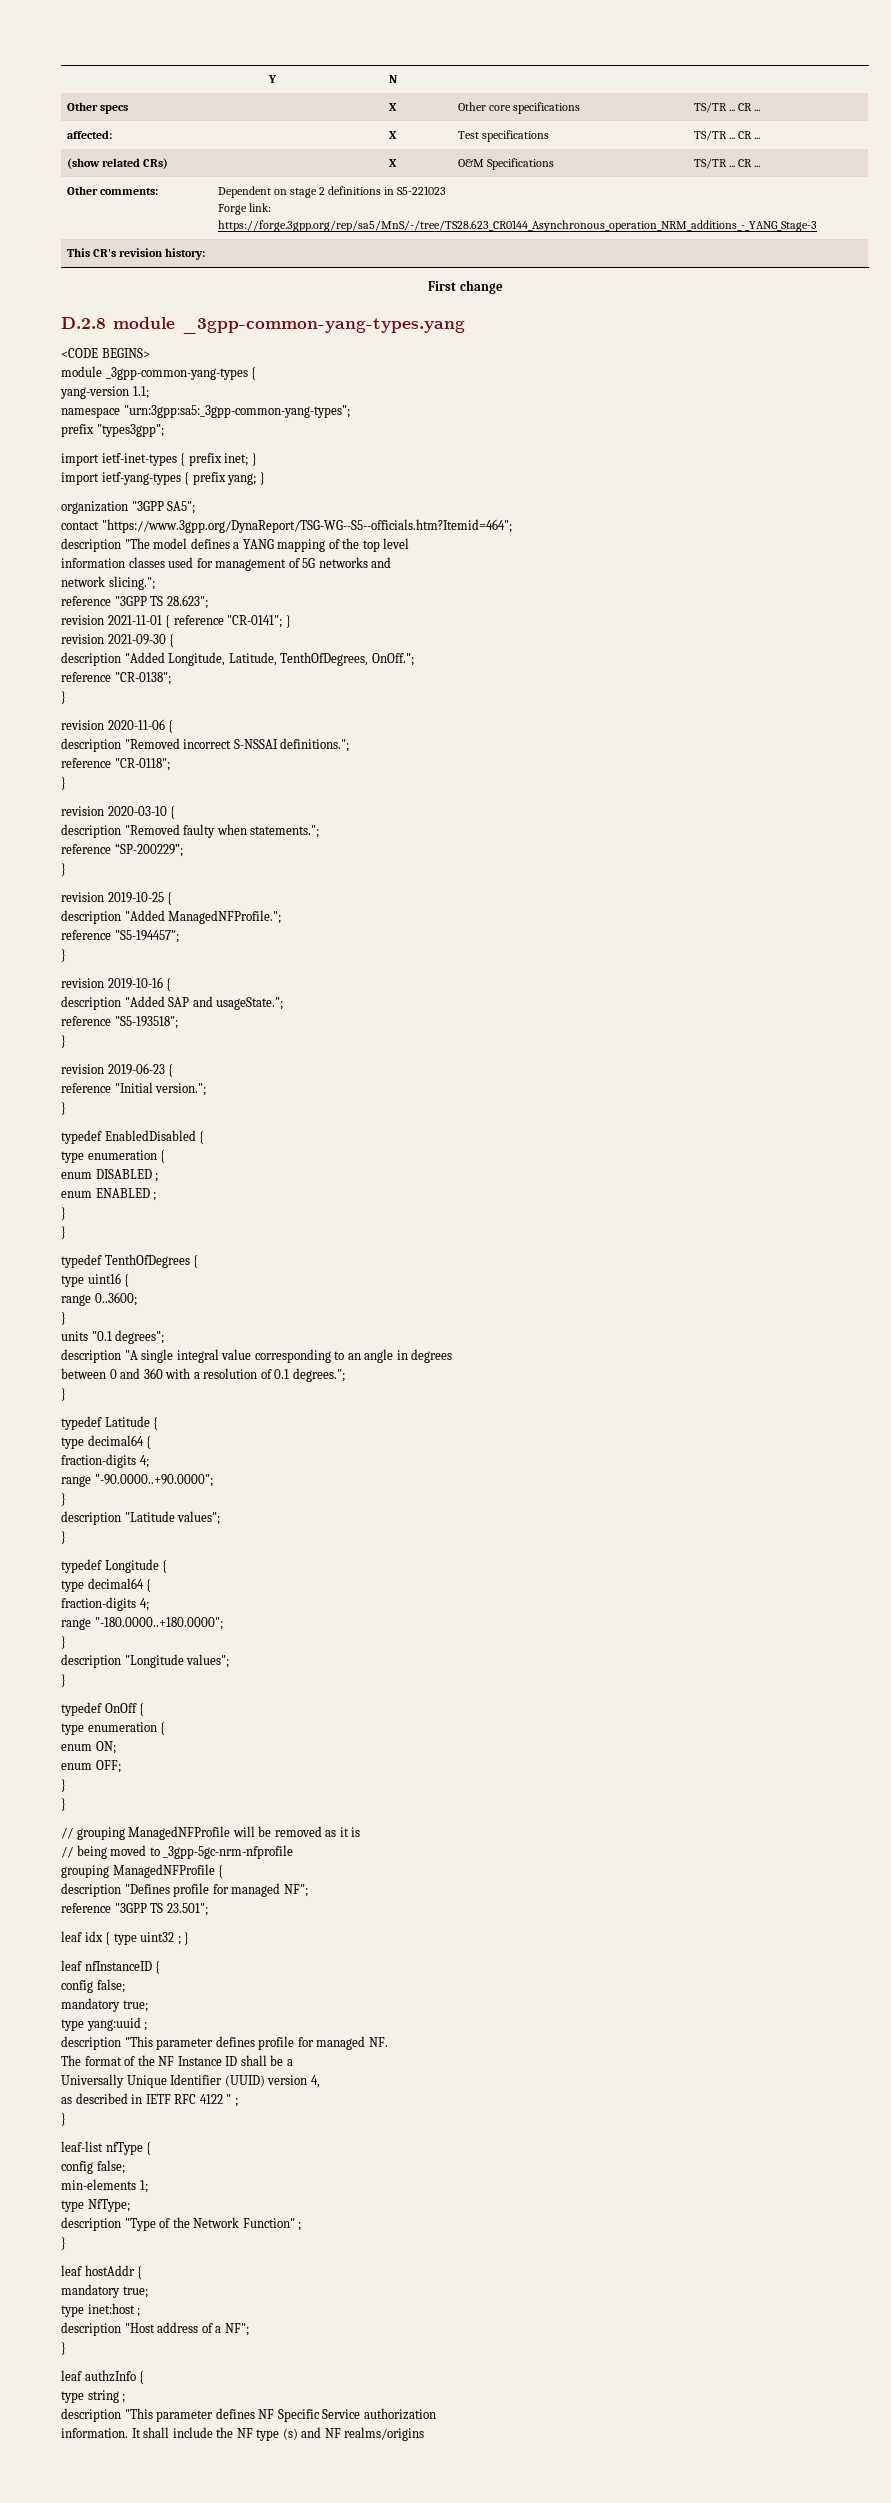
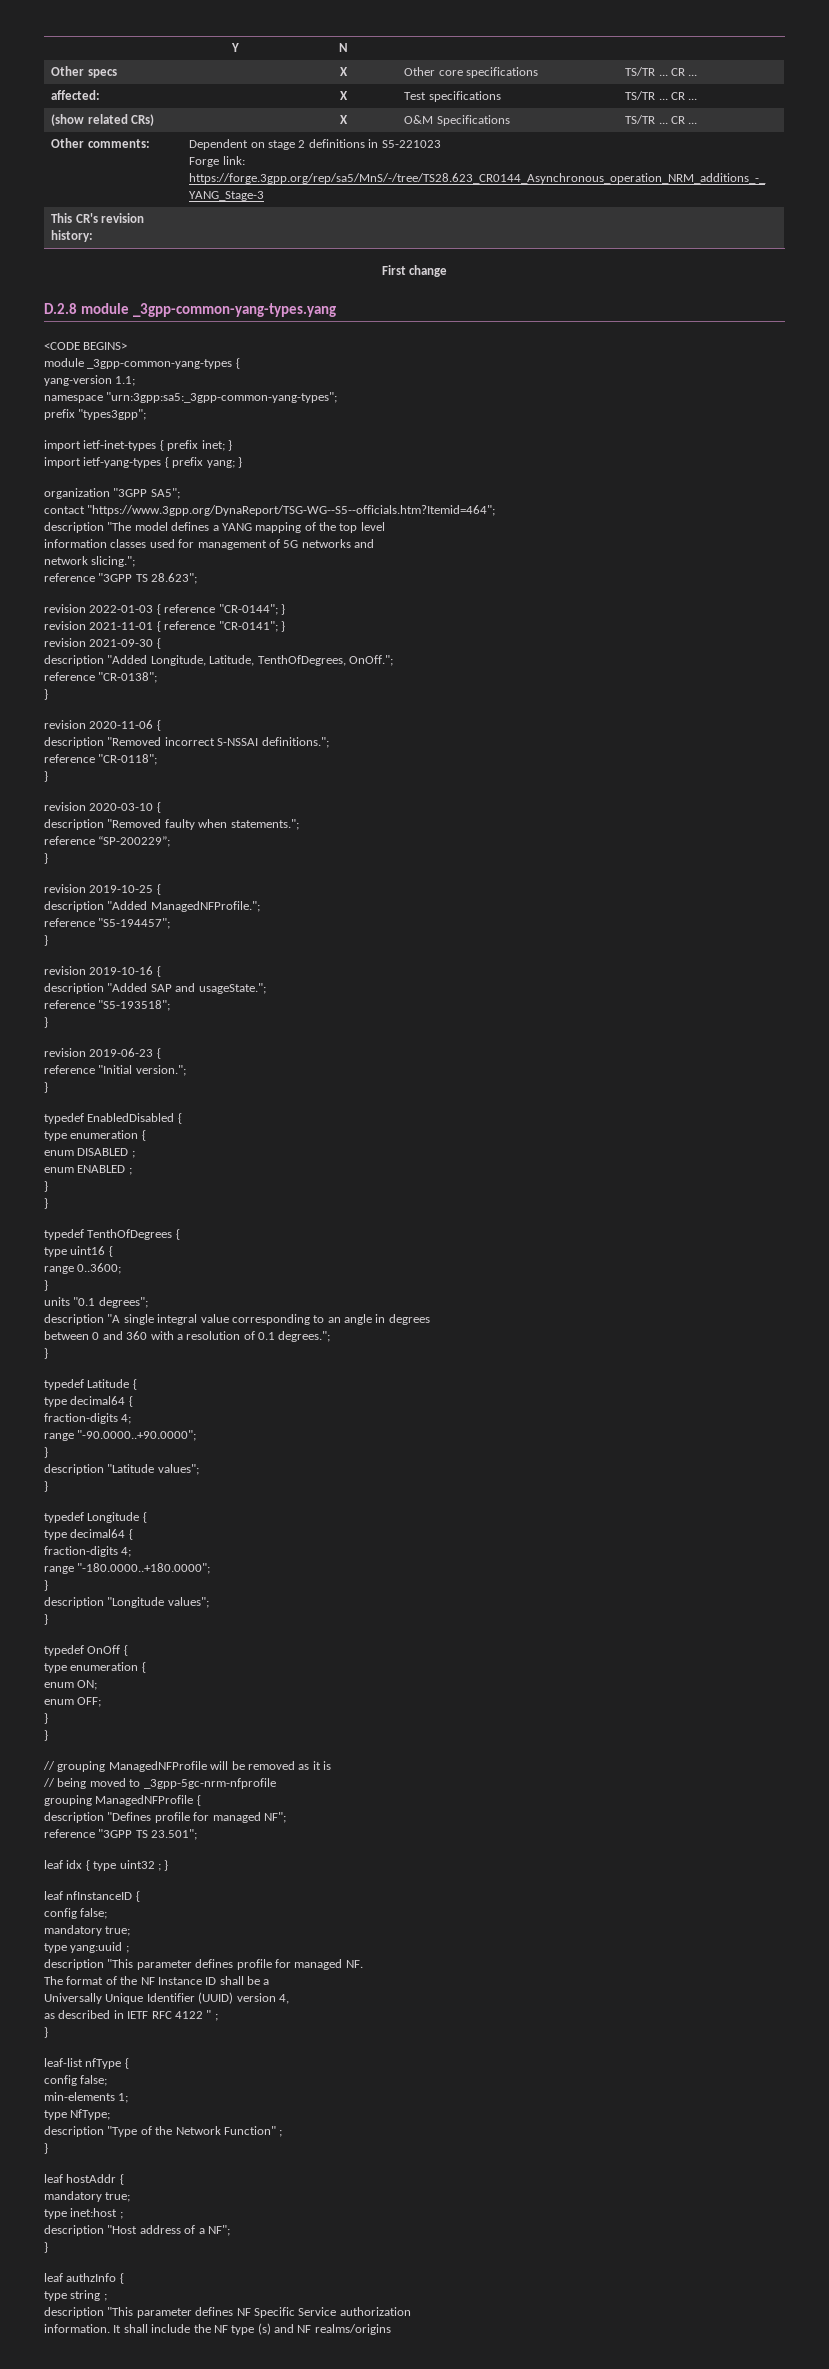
(208, 602) none -> [44,604,285,615] // revision 2022-01-03 { reference "CR-0144"; }

